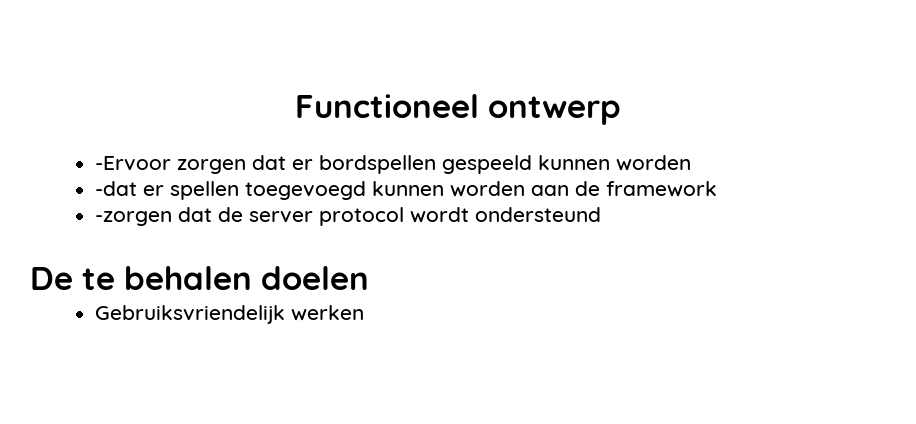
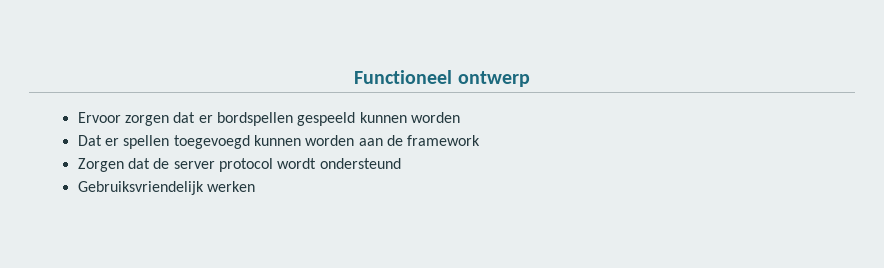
[94,156,171,171] -Ervoor -> [77,112,121,123] Ervoor
[94,181,137,196] -dat -> [77,135,102,146] Dat
[94,211,172,226] -zorgen -> [77,158,124,172] Zorgen
[30,266,369,290] // De te behalen doelen -> (401, 163) none

